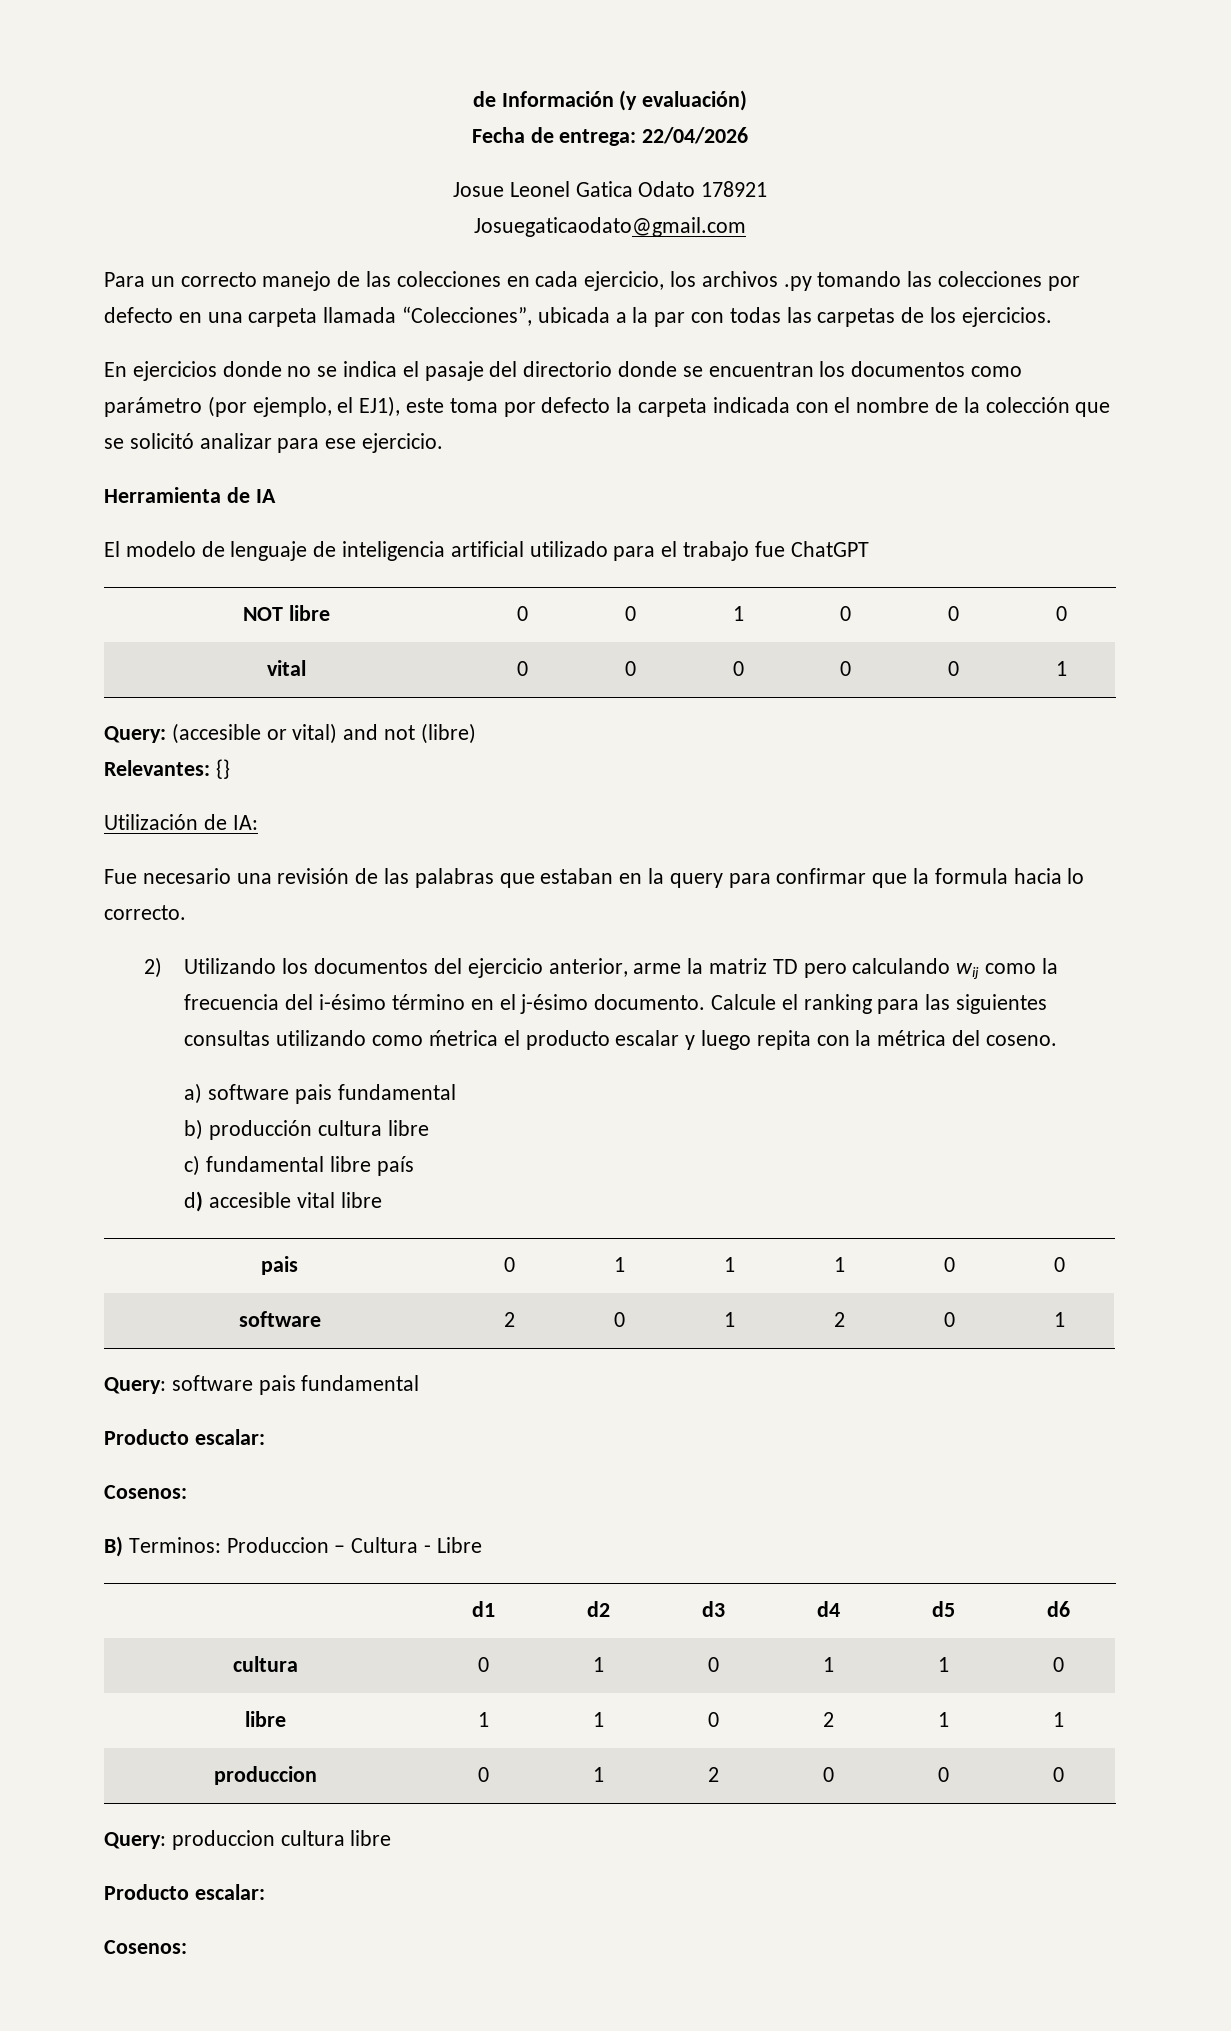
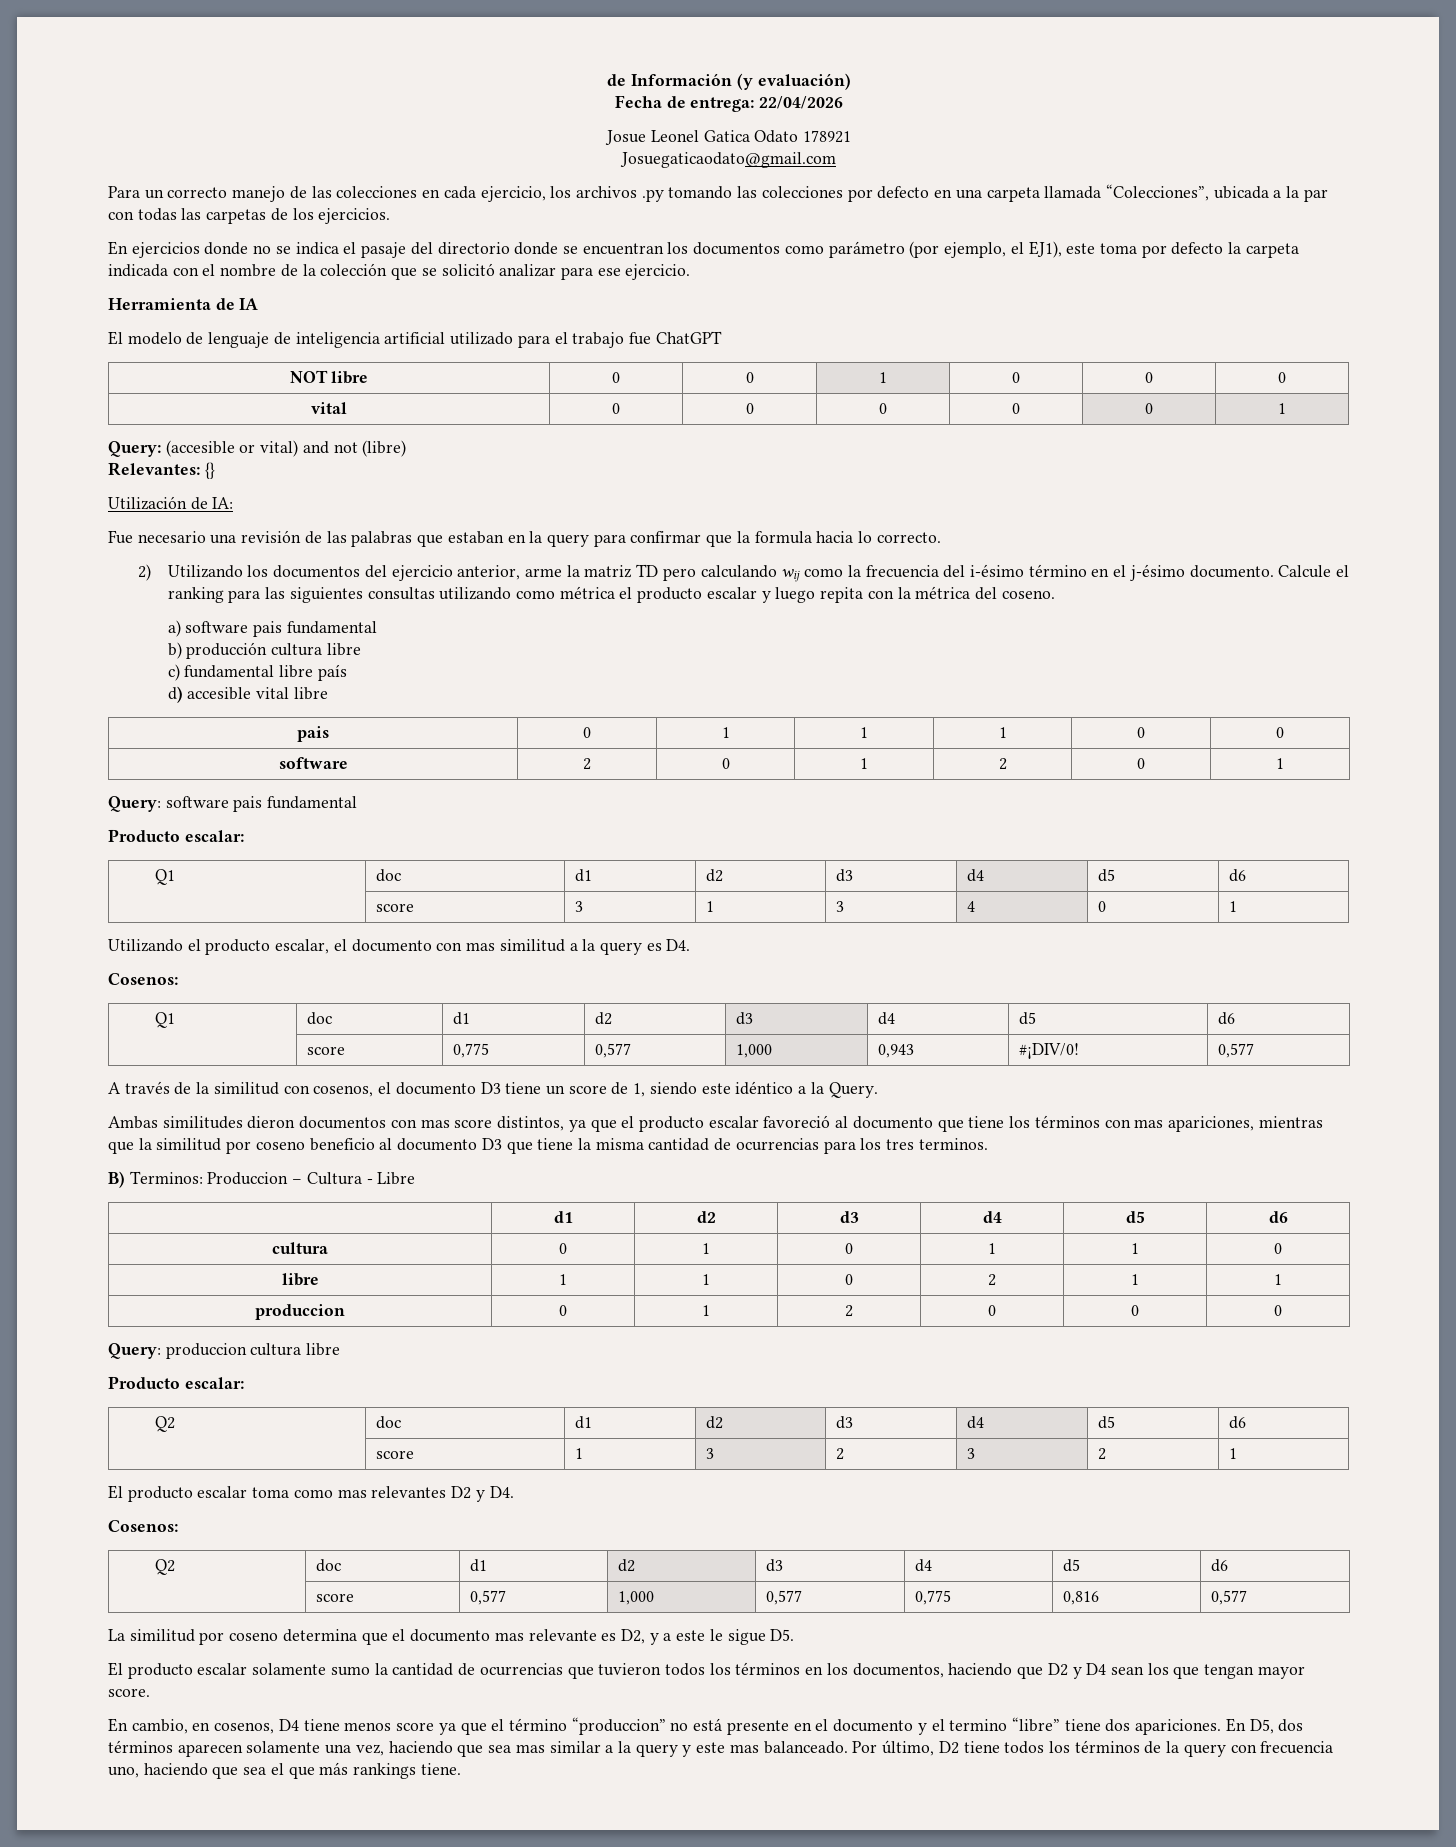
[428,1030,498,1046] ḿetrica -> [559,586,615,599] métrica
[104,1485,187,1499] // Cosenos: -> [154,869,175,885] [376,869,402,882] [575,869,593,882] [706,869,724,882] [836,869,854,882] [967,869,985,882] [1098,869,1116,882] [1229,869,1247,882] [376,903,415,912] [575,901,584,912] [706,901,715,912] [836,901,845,912] [967,901,976,912] [1098,901,1107,912] [1229,901,1238,912] [108,939,691,955] [108,973,178,985] [154,1012,175,1028] [307,1012,333,1025] [453,1012,471,1025] [595,1012,613,1025] [736,1012,754,1025] [878,1012,896,1025] [1019,1012,1037,1025] [1218,1012,1236,1025] [307,1046,346,1055] [453,1043,490,1058] [595,1043,632,1058] [736,1044,773,1058] [878,1044,915,1058] [1019,1043,1080,1059] [1218,1043,1255,1058] [108,1081,878,1098] [108,1115,1323,1132] [108,1138,988,1154] // Q1 | doc | d1 | d2 | d3 | d4 | d5 | d6 // | score | 3 | 1 | 3 | 4 | 0 | 1 // Utilizando el producto escalar, el documento con mas similitud a la query es D4. // Cosenos: // Q1 | doc | d1 | d2 | d3 | d4 | d5 | d6 // | score | 0,775 | 0,577 | 1,000 | 0,943 | #¡DIV/0! | 0,577 // A través de la similitud con cosenos, el documento D3 tiene un score de 1, siendo este idéntico a la Query. // Ambas similitudes dieron documentos con mas score distintos, ya que el producto escalar favoreció al documento que tiene los términos con mas apariciones, mientras que la similitud por coseno beneficio al documento D3 que tiene la misma cantidad de ocurrencias para los tres terminos.
[104,1940,187,1954] // Cosenos: -> [154,1416,175,1432] [376,1416,402,1429] [575,1416,593,1429] [706,1416,724,1429] [836,1416,854,1429] [967,1416,985,1429] [1098,1416,1116,1429] [1229,1416,1247,1429] [376,1450,415,1459] [575,1448,584,1459] [706,1448,715,1459] [836,1448,845,1460] [967,1448,976,1459] [1098,1448,1107,1460] [1229,1448,1238,1459] [108,1485,514,1502] [108,1520,178,1532] [154,1559,175,1575] [316,1559,342,1572] [470,1559,488,1572] [618,1559,636,1572] [766,1559,784,1572] [915,1559,933,1572] [1063,1559,1081,1572] [1211,1559,1229,1572] [316,1593,355,1602] [470,1590,507,1605] [618,1591,655,1605] [766,1590,803,1605] [915,1590,952,1605] [1063,1591,1100,1605] [1211,1590,1248,1605] [108,1629,795,1645] [108,1662,1305,1679] [108,1688,150,1697] [108,1717,1304,1735] [108,1740,1334,1757] [108,1762,461,1779] // Q2 | doc | d1 | d2 | d3 | d4 | d5 | d6 // | score | 1 | 3 | 2 | 3 | 2 | 1 // El producto escalar toma como mas relevantes D2 y D4. // Cosenos: // Q2 | doc | d1 | d2 | d3 | d4 | d5 | d6 // | score | 0,577 | 1,000 | 0,577 | 0,775 | 0,816 | 0,577 // La similitud por coseno determina que el documento mas relevante es D2, y a este le sigue D5. // El producto escalar solamente sumo la cantidad de ocurrencias que tuvieron todos los términos en los documentos, haciendo que D2 y D4 sean los que tengan mayor score. // En cambio, en cosenos, D4 tiene menos score ya que el término “produccion” no está presente en el documento y el termino “libre” tiene dos apariciones. En D5, dos términos aparecen solamente una vez, haciendo que sea mas similar a la query y este mas balanceado. Por último, D2 tiene todos los términos de la query con frecuencia uno, haciendo que sea el que más rankings tiene.

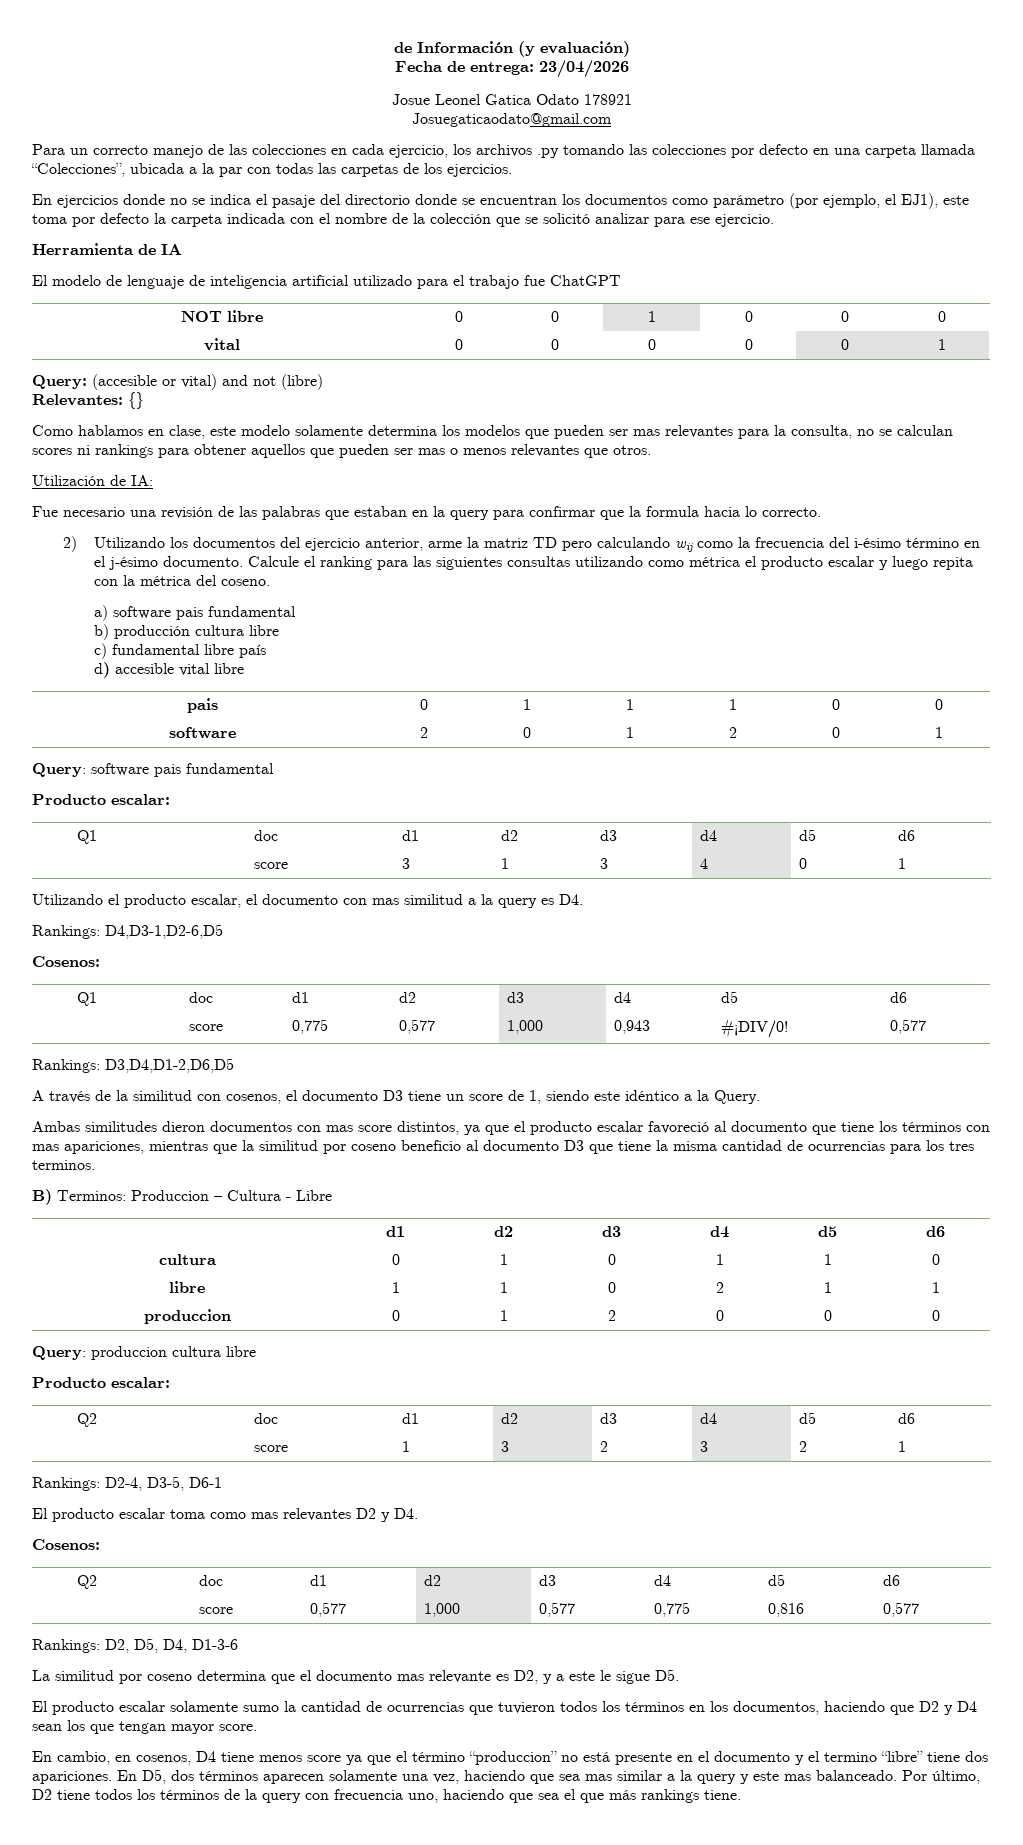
[759,96,844,109] 22/04/2026 -> [538,60,629,78] 23/04/2026
(215, 470) none -> [32,425,953,439] [32,444,651,458] // Como hablamos en clase, este modelo solamente determina los modelos que pueden ser mas relevantes para la consulta, no se calculan scores ni rankings para obtener aquellos que pueden ser mas o menos relevantes que otros.
(691, 945) none -> [32,924,223,939] // Rankings: D4,D3-1,D2-6,D5
(1255, 1050) none -> [32,1058,234,1073] // Rankings: D3,D4,D1-2,D6,D5
(1238, 1453) none -> [32,1476,222,1491] // Rankings: D2-4, D3-5, D6-1
(1248, 1597) none -> [32,1638,238,1653] // Rankings: D2, D5, D4, D1-3-6

